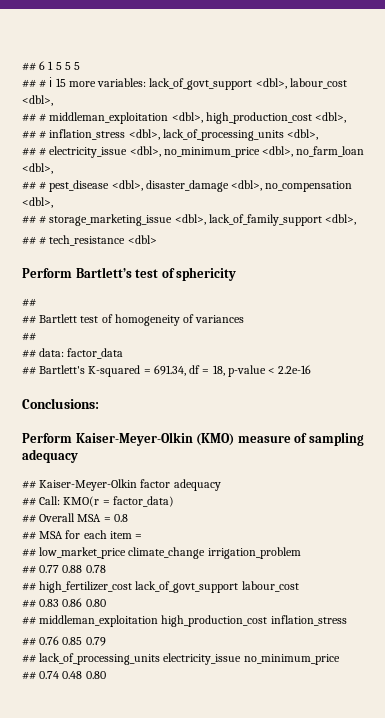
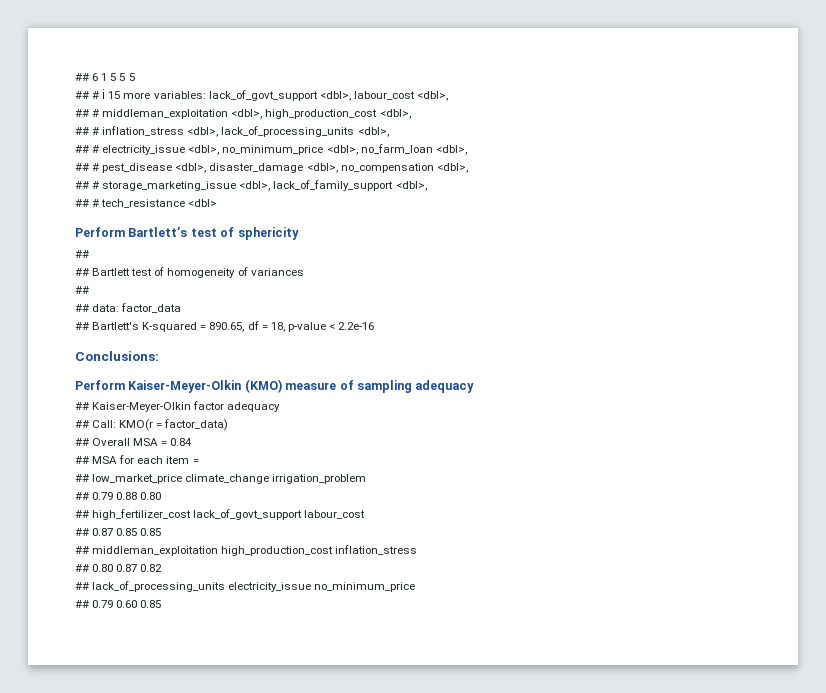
[153,365,186,376] 691.34, -> [209,322,245,332] 890.65,
[113,514,128,522] 0.8 -> [170,438,193,446] 0.84
[39,565,106,573] 0.77 0.88 0.78 -> [92,492,162,500] 0.79 0.88 0.80
[39,598,106,607] 0.83 0.86 0.80 -> [92,528,162,536] 0.87 0.85 0.85
[39,636,106,646] 0.76 0.85 0.79 -> [92,564,163,572] 0.80 0.87 0.82
[39,671,106,679] 0.74 0.48 0.80 -> [92,600,162,608] 0.79 0.60 0.85

